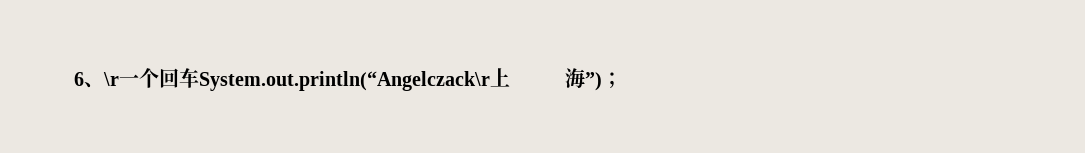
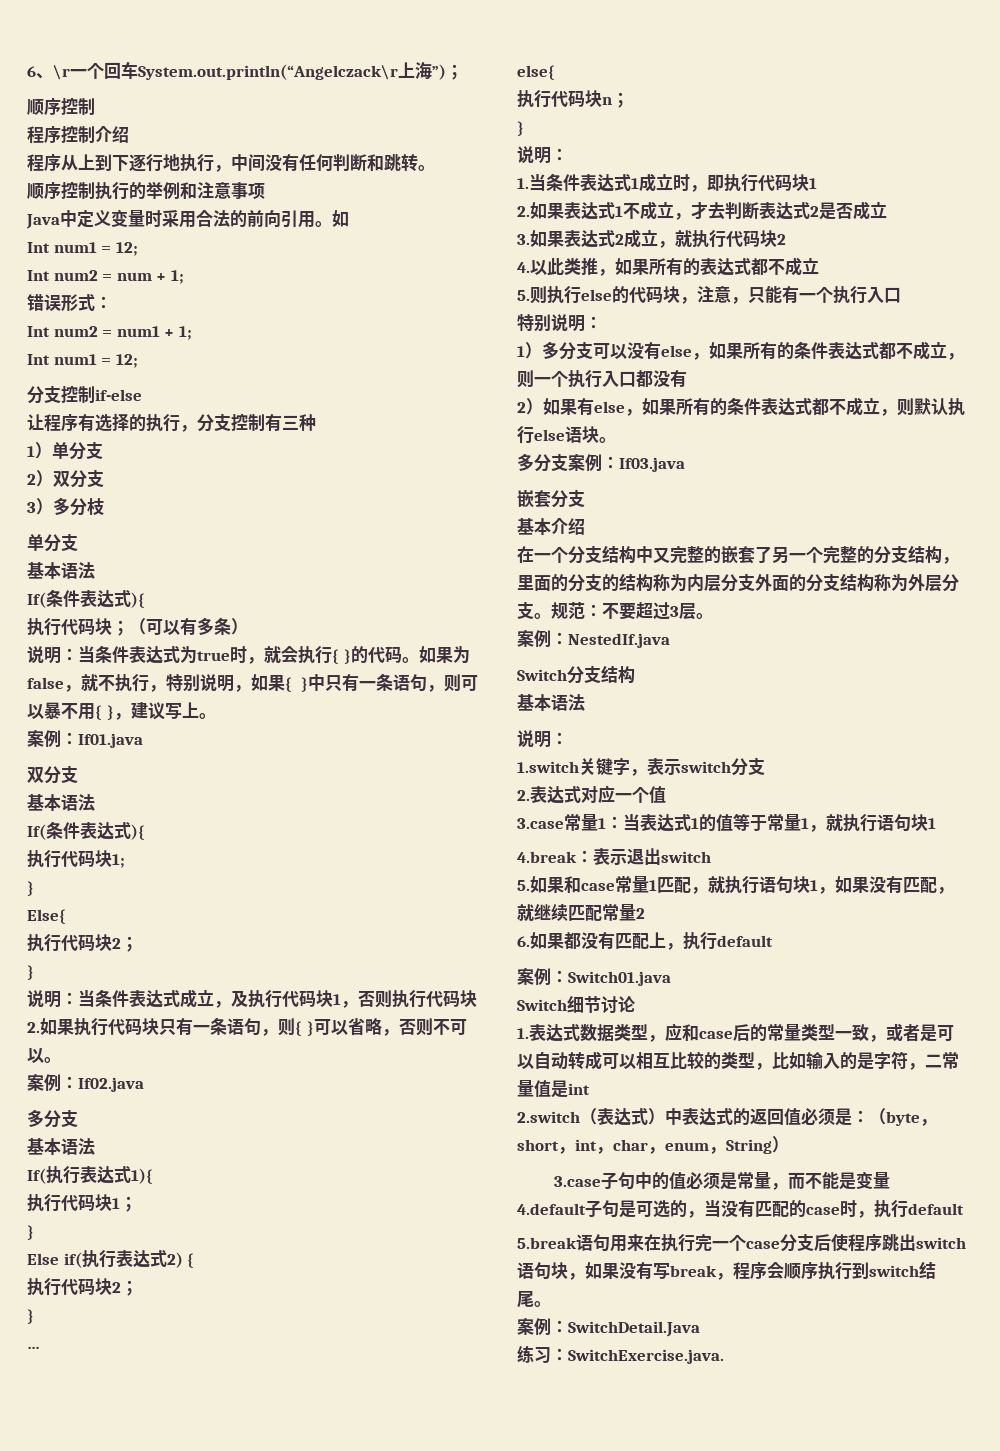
(622, 80) none -> [27,97,95,115] [27,125,129,144] [27,154,435,172] [27,181,265,200] [26,209,349,229] [27,242,138,256] [27,270,184,284] [27,294,112,312] [27,326,192,340] [27,354,138,368] [27,385,142,404] [27,413,316,432] [27,441,103,460] [27,469,104,488] [27,497,104,516] [27,533,78,552] [27,562,95,579] [27,589,145,608] [27,617,248,636] [27,645,470,664] [27,673,478,692] [27,702,216,720] [27,730,143,748] [27,765,78,784] [27,794,95,811] [27,821,145,840] [27,850,125,868] [27,881,34,896] [27,909,66,924] [27,934,138,952] [27,965,34,980] [27,989,477,1008] [27,1017,467,1036] [27,1047,61,1063] [27,1074,144,1092] [27,1109,78,1128] [27,1138,95,1155] [27,1166,153,1184] [27,1194,137,1212] [27,1225,34,1240] [27,1250,195,1268] [27,1278,138,1296] [27,1309,34,1324] [27,1346,40,1349] [517,65,555,80] [517,90,629,108] [517,121,524,136] [517,146,568,164] [517,173,817,192] [517,201,887,220] [517,229,786,248] [517,257,819,276] [517,285,901,304] [517,314,602,332] [517,341,964,360] [517,370,687,388] [517,397,965,416] [517,426,616,444] [517,453,685,472] [517,489,585,508] [517,518,585,535] [517,545,959,564] [517,573,959,592] [517,601,713,620] [517,630,670,648] [517,665,635,684] [517,694,585,711] [517,730,568,748] [517,757,765,776] [517,785,666,804] [517,813,936,832] [517,848,711,865] [517,876,954,894] [517,903,645,922] [517,932,773,950] [517,968,671,986] [517,995,635,1014] [517,1023,954,1042] [517,1051,959,1070] [517,1080,590,1098] [517,1108,937,1126] [517,1136,789,1154] [553,1171,890,1190] [517,1200,964,1218] [517,1233,966,1252] [517,1261,936,1280] [517,1291,551,1308] [517,1318,700,1337] [517,1345,724,1364] // 顺序控制 // 程序控制介绍 // 程序从上到下逐行地执行，中间没有任何判断和跳转。 // 顺序控制执行的举例和注意事项 // Java中定义变量时采用合法的前向引用。如 // Int num1 = 12; // Int num2 = num + 1; // 错误形式： // Int num2 = num1 + 1; // Int num1 = 12; // 分支控制if-else // 让程序有选择的执行，分支控制有三种 // 1）单分支 // 2）双分支 // 3）多分枝 // 单分支 // 基本语法 // If(条件表达式){ // 执行代码块；（可以有多条） // 说明：当条件表达式为true时，就会执行{ }的代码。如果为false，就不执行，特别说明，如果{ }中只有一条语句，则可以暴不用{ }，建议写上。 // 案例：If01.java // 双分支 // 基本语法 // If(条件表达式){ // 执行代码块1; // } // Else{ // 执行代码块2； // } // 说明：当条件表达式成立，及执行代码块1，否则执行代码块2.如果执行代码块只有一条语句，则{ }可以省略，否则不可以。 // 案例：If02.java // 多分支 // 基本语法 // If(执行表达式1){ // 执行代码块1； // } // Else if(执行表达式2) { // 执行代码块2； // } // … // else{ // 执行代码块n； // } // 说明： // 1.当条件表达式1成立时，即执行代码块1 // 2.如果表达式1不成立，才去判断表达式2是否成立 // 3.如果表达式2成立，就执行代码块2 // 4.以此类推，如果所有的表达式都不成立 // 5.则执行else的代码块，注意，只能有一个执行入口 // 特别说明： // 1）多分支可以没有else，如果所有的条件表达式都不成立，则一个执行入口都没有 // 2）如果有else，如果所有的条件表达式都不成立，则默认执行else语块。 // 多分支案例：If03.java // 嵌套分支 // 基本介绍 // 在一个分支结构中又完整的嵌套了另一个完整的分支结构，里面的分支的结构称为内层分支外面的分支结构称为外层分支。规范：不要超过3层。 // 案例：NestedIf.java // Switch分支结构 // 基本语法 // 说明： // 1.switch关键字，表示switch分支 // 2.表达式对应一个值 // 3.case常量1：当表达式1的值等于常量1，就执行语句块1 // 4.break：表示退出switch // 5.如果和case常量1匹配，就执行语句块1，如果没有匹配，就继续匹配常量2 // 6.如果都没有匹配上，执行default // 案例：Switch01.java // Switch细节讨论 // 1.表达式数据类型，应和case后的常量类型一致，或者是可以自动转成可以相互比较的类型，比如输入的是字符，二常量值是int // 2.switch（表达式）中表达式的返回值必须是：（byte，short，int，char，enum，String） // 3.case子句中的值必须是常量，而不能是变量 // 4.default子句是可选的，当没有匹配的case时，执行default // 5.break语句用来在执行完一个case分支后使程序跳出switch语句块，如果没有写break，程序会顺序执行到switch结尾。 // 案例：SwitchDetail.Java // 练习：SwitchExercise.java.

